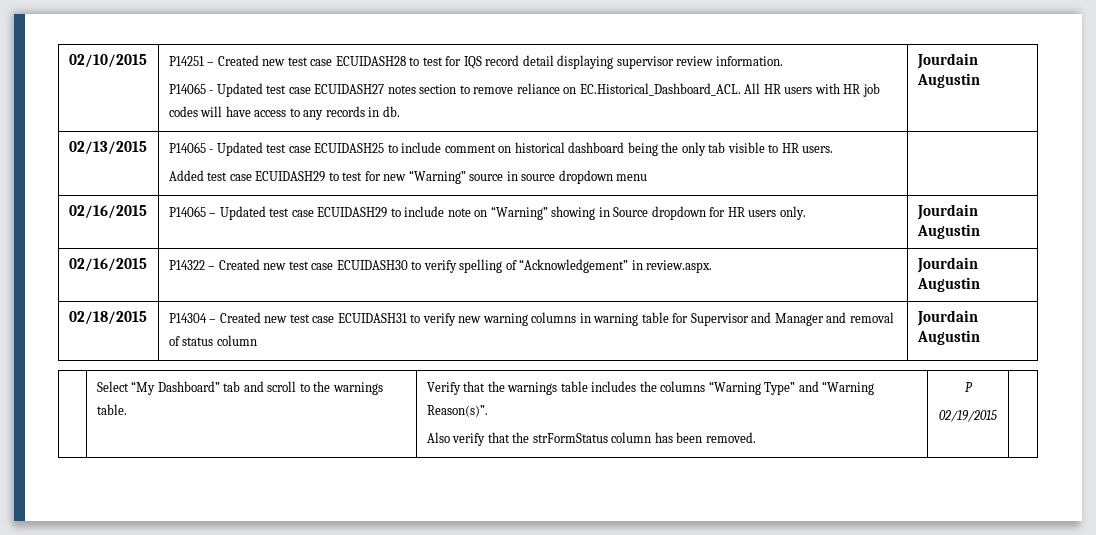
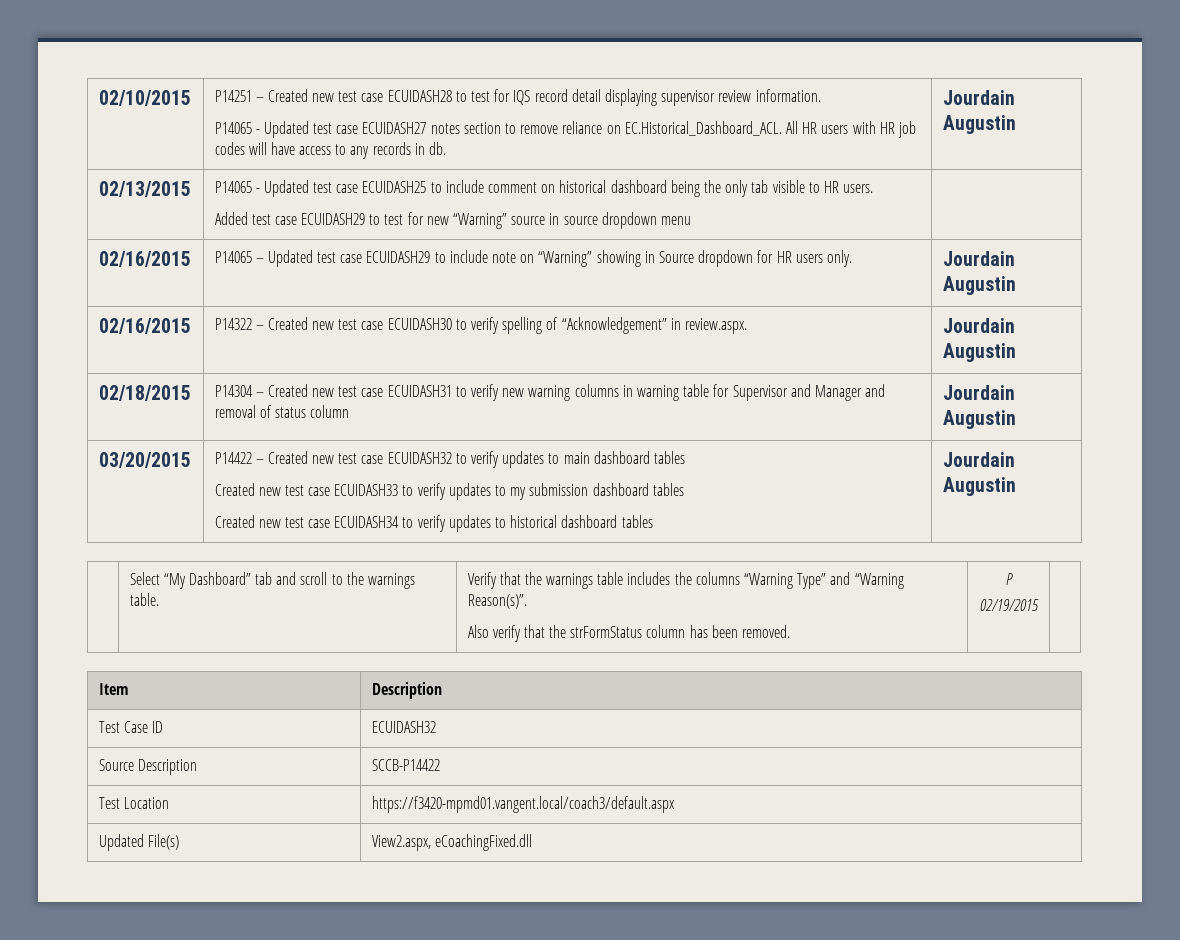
(980, 337) none -> [98,452,191,468] [214,451,685,468] [214,483,684,500] [214,515,653,532] [942,452,1015,467] [942,477,1016,496] // 03/20/2015 | P14422 – Created new test case ECUIDASH32 to verify updates to main dashboard tables // Created new test case ECUIDASH33 to verify updates to my submission dashboard tables // Created new test case ECUIDASH34 to verify updates to historical dashboard tables | Jourdain Augustin
(997, 416) none -> [98,683,128,695] [371,682,442,699] [98,721,163,733] [371,721,436,733] [98,759,197,775] [371,759,440,771] [98,797,169,809] [371,796,675,813] [98,834,179,851] [371,834,532,851] // Item | Description // Test Case ID | ECUIDASH32 // Source Description | SCCB-P14422 // Test Location | https://f3420-mpmd01.vangent.local/coach3/default.aspx // Updated File(s) | View2.aspx, eCoachingFixed.dll

